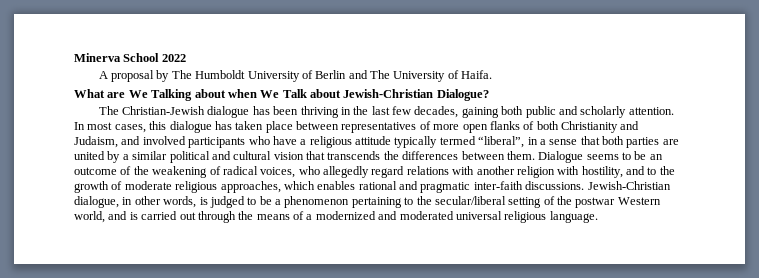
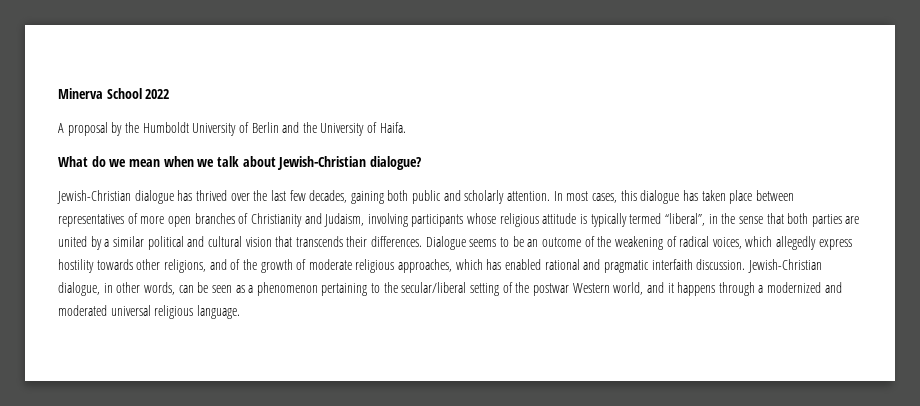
[171,70,192,79] The -> [124,122,139,133] the
[370,70,391,79] The -> [302,122,317,133] the
[107,89,489,101] [98,106,351,118] are We Talking about when We Talk about Jewish-Christian Dialogue? // The Christian-Jewish dialogue has been thriving in -> [91,156,421,170] [57,190,250,204] do we mean when we talk about Jewish-Christian dialogue? // Jewish-Christian dialogue has thrived over
[489,121,640,133] [74,136,307,148] flanks of both Christianity and Judaism, and involved participants who have a -> [194,213,497,227] branches of Christianity and Judaism, involving participants whose
(391, 140) none -> [580,214,588,224] is
[539,139,546,145] a -> [721,213,736,224] the
[383,151,535,160] the differences between them. -> [346,236,423,247] their differences.
[298,166,657,178] who allegedly regard relations with another religion with hostility, and to -> [745,236,852,250] [58,259,241,273] which allegedly express hostility towards other religions, and of
[317,181,356,190] enables -> [486,259,542,270] has enabled
[473,181,585,190] inter-faith discussions. -> [651,259,746,270] interfaith discussion.
[199,196,272,208] is judged to be -> [178,282,245,293] can be seen as
[129,211,304,223] is carried out through the means of -> [667,282,755,296] it happens through

